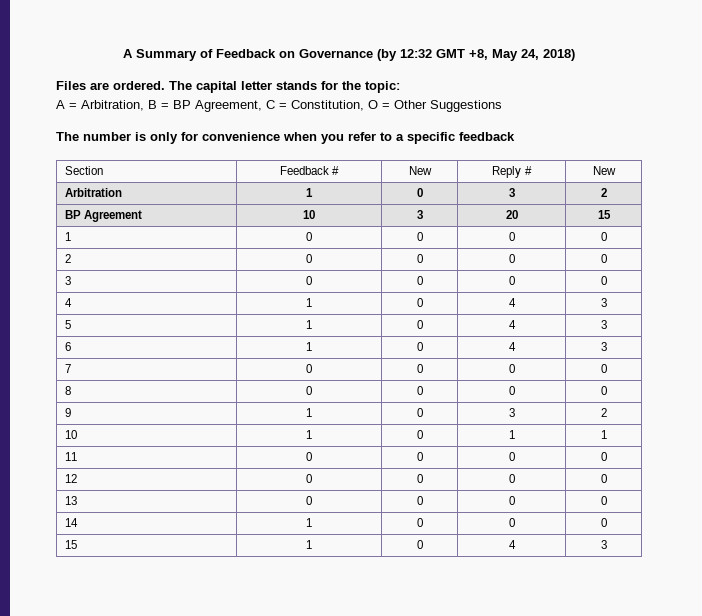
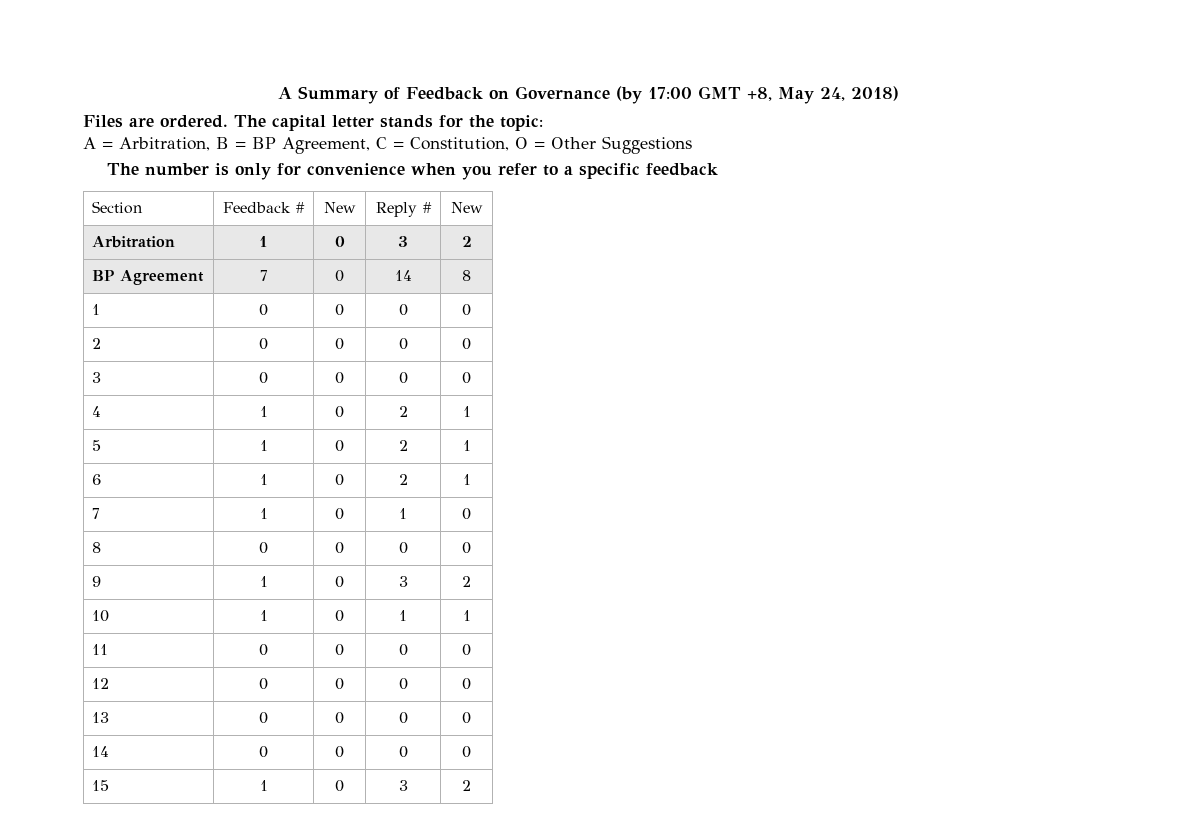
[400,49,432,58] 12:32 -> [648,87,692,99] 17:00
[303,210,315,219] [416,210,423,219] [505,210,518,219] [597,210,611,219] 10 | 3 | 20 | 15 -> [259,270,268,281] [335,270,344,282] [394,270,412,281] [462,270,471,281] 7 | 0 | 14 | 8
[508,298,516,307] [600,298,607,307] 4 | 3 -> [398,406,408,417] [462,406,471,417] 2 | 1
[508,320,516,329] [600,320,607,329] 4 | 3 -> [398,440,408,451] [462,440,471,451] 2 | 1
[508,342,516,351] [600,342,607,351] [64,364,71,373] [306,364,312,373] [416,364,423,373] [508,364,515,373] 4 | 3 // 7 | 0 | 0 | 0 -> [398,474,408,485] [462,474,471,485] [92,508,101,519] [259,508,268,519] [335,508,344,520] [399,508,407,519] 2 | 1 // 7 | 1 | 0 | 1
[306,518,312,527] 1 -> [259,746,268,758] 0
[508,540,516,549] [600,540,607,549] 4 | 3 -> [398,780,408,791] [462,780,471,791] 3 | 2

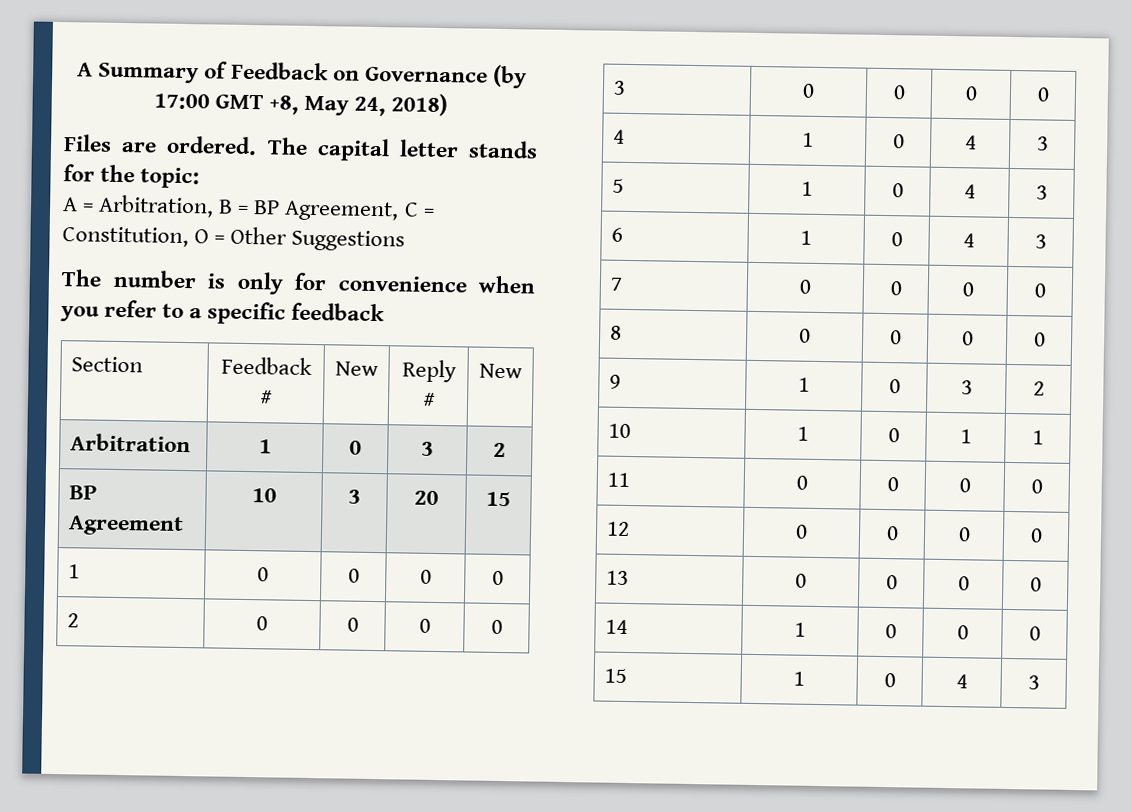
[259,270,268,281] [335,270,344,282] [394,270,412,281] [462,270,471,281] 7 | 0 | 14 | 8 -> [251,488,277,503] [348,489,361,504] [414,490,439,506] [486,491,511,507] 10 | 3 | 20 | 15
[398,406,408,417] [462,406,471,417] 2 | 1 -> [964,135,977,150] [1036,136,1049,151] 4 | 3
[398,440,408,451] [462,440,471,451] 2 | 1 -> [963,184,976,199] [1035,185,1048,200] 4 | 3
[398,474,408,485] [462,474,471,485] [92,508,101,519] [259,508,268,519] [335,508,344,520] [399,508,407,519] 2 | 1 // 7 | 1 | 0 | 1 -> [962,233,975,248] [1034,234,1047,249] [609,277,623,291] [799,279,812,294] [889,281,903,296] [961,282,974,297] 4 | 3 // 7 | 0 | 0 | 0
[259,746,268,758] 0 -> [794,622,806,637] 1
[398,780,408,791] [462,780,471,791] | 3 | 2 -> [955,674,968,689] [1027,675,1040,690] | 4 | 3

